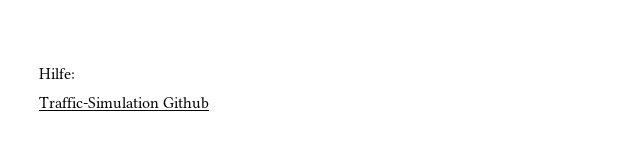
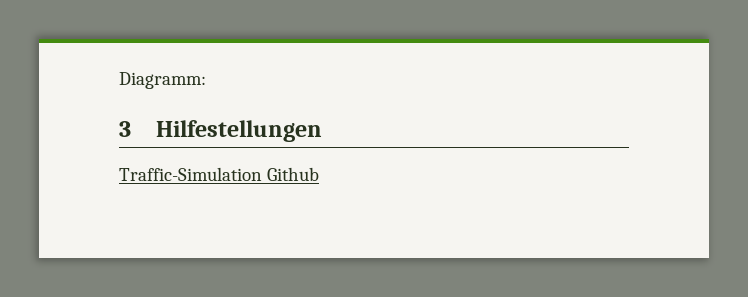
[39,68,75,79] Hilfe: -> [119,72,206,89] [119,120,323,142] Diagramm: // 3 Hilfestellungen

